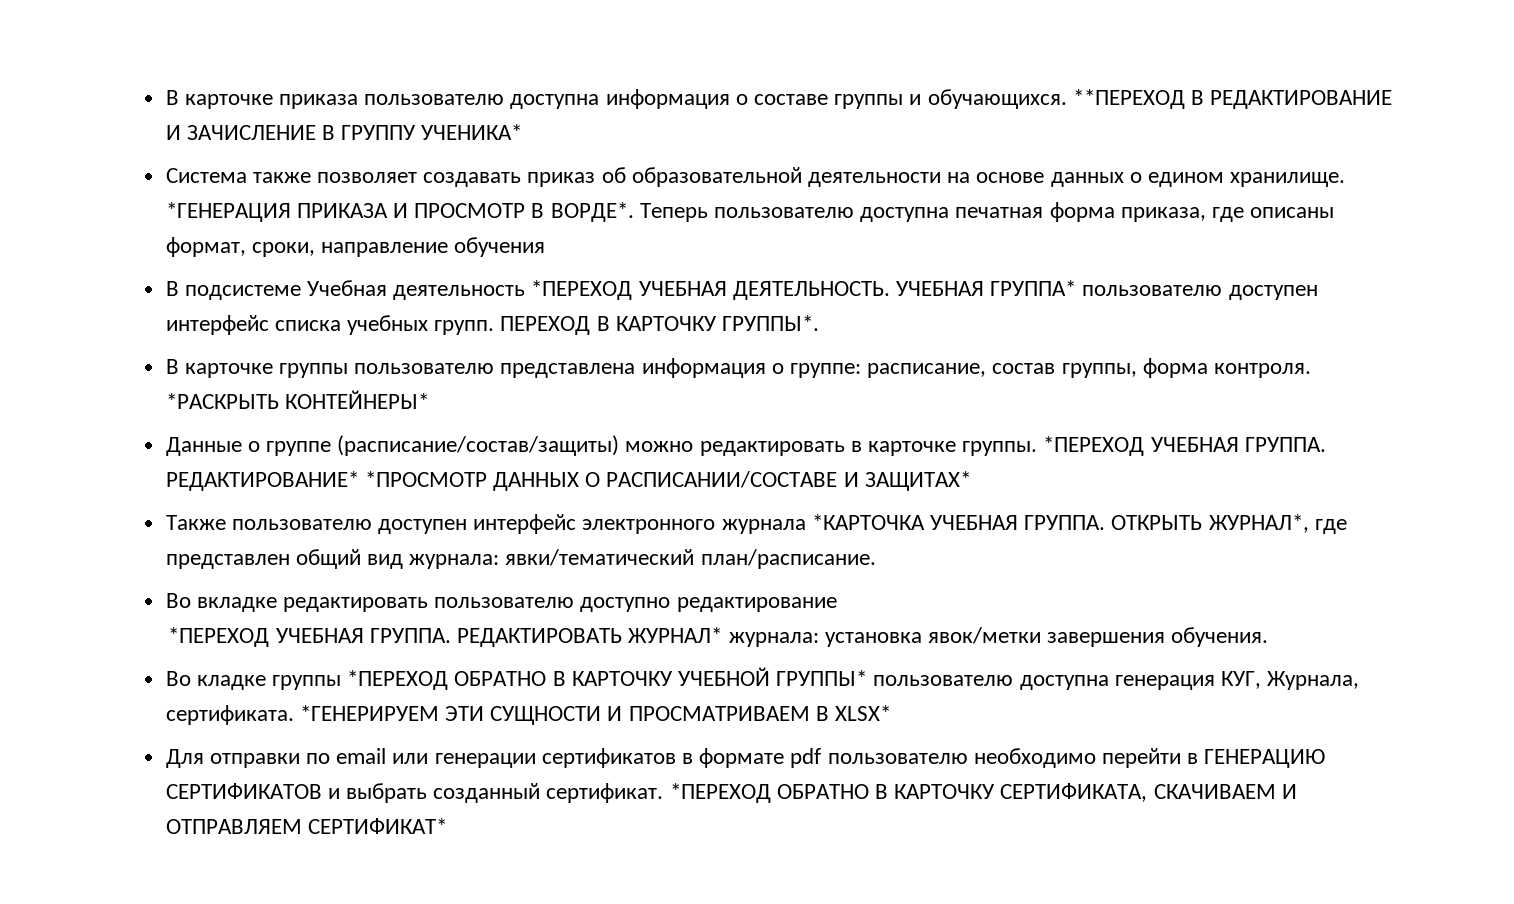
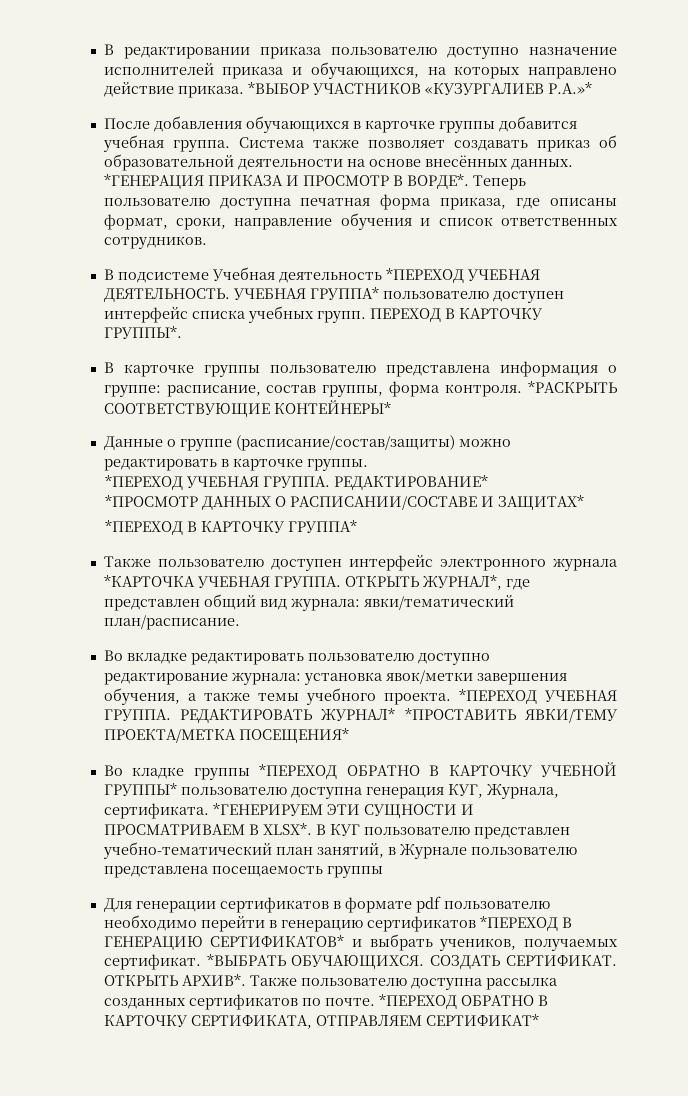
[165,90,273,109] В карточке -> [103,44,250,59] В редактировании
[510,89,1393,109] [165,124,523,140] доступна информация о составе группы и обучающихся. **ПЕРЕХОД В РЕДАКТИРОВАНИЕ И ЗАЧИСЛЕНИЕ В ГРУППУ УЧЕНИКА* // -> [446,47,617,59] [103,62,617,79] [103,82,592,98] [103,116,577,133] [102,135,230,152] доступно назначение исполнителей приказа и обучающихся, на которых направлено действие приказа. *ВЫБОР УЧАСТНИКОВ «КУЗУРГАЛИЕВ Р.А.»* // После добавления обучающихся в карточке группы добавится учебная группа.
[1050,172,1346,187] данных о едином хранилище. -> [424,155,573,170] внесённых данных.
(546, 247) none -> [420,217,618,226] [103,236,207,249] и список ответственных сотрудников.
(279, 401) none -> [103,403,270,417] СООТВЕТСТВУЮЩИЕ
(1038, 448) none -> (368, 465) //
(359, 481) none -> (488, 482) //
(971, 481) none -> [104,520,357,535] // *ПЕРЕХОД В КАРТОЧКУ ГРУППА*
(837, 604) // -> [231,670,567,685] [103,688,451,705] журнала: установка явок/метки завершения обучения, а также темы учебного проекта.
[728,627,1269,647] журнала: установка явок/метки завершения обучения. -> [404,708,618,723] [103,728,349,743] *ПРОСТАВИТЬ ЯВКИ/ТЕМУ ПРОЕКТА/МЕТКА ПОСЕЩЕНИЯ*
[834,705,891,721] [165,748,429,768] XLSX* // Для отправки по email или -> [262,823,570,839] [102,842,577,859] [103,866,383,878] [103,898,132,912] XLSX*. В КУГ пользователю представлен учебно-тематический план занятий, в Журнале пользователю представлена посещаемость группы // Для
[1204,749,1326,768] [165,783,664,803] ГЕНЕРАЦИЮ СЕРТИФИКАТОВ и выбрать созданный сертификат. -> [280,916,572,932] [103,934,618,951] [103,954,617,970] [103,974,557,990] [103,994,375,1010] генерацию сертификатов *ПЕРЕХОД В ГЕНЕРАЦИЮ СЕРТИФИКАТОВ* и выбрать учеников, получаемых сертификат. *ВЫБРАТЬ ОБУЧАЮЩИХСЯ. СОЗДАТЬ СЕРТИФИКАТ. ОТКРЫТЬ АРХИВ*. Также пользователю доступна рассылка созданных сертификатов по почте.
[1153,784,1297,799] СКАЧИВАЕМ И -> (312, 1022) none

